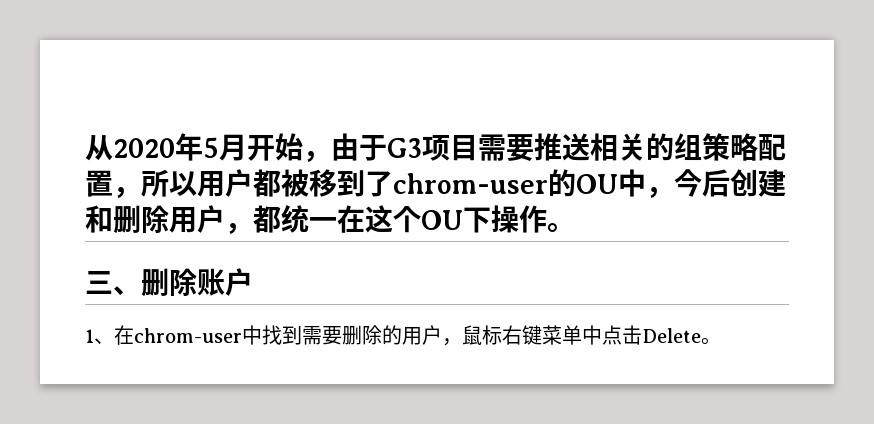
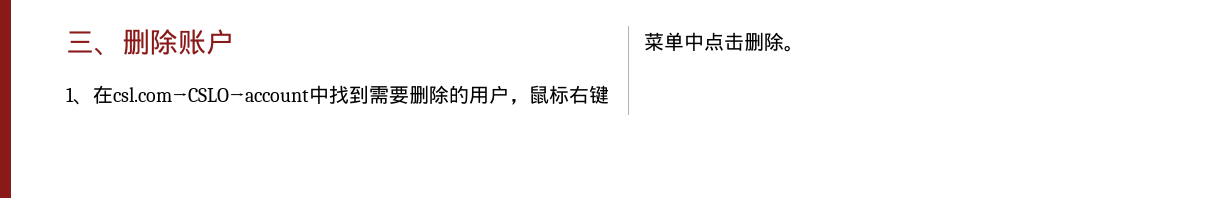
[85,133,786,163] [85,169,786,199] [85,205,575,235] 从2020年5月开始，由于G3项目需要推送相关的组策略配置，所以用户都被移到了chrom-user的OU中，今后创建和删除用户，都统一在这个OU下操作。 // -> (66, 42) none
[134,328,242,343] chrom-user -> [113,87,309,102] csl.com→CSLO→account
[642,328,701,343] Delete -> [744,32,784,51] 删除

